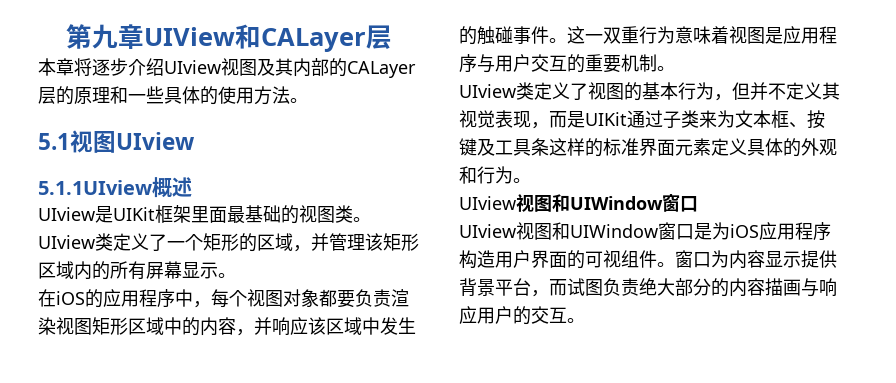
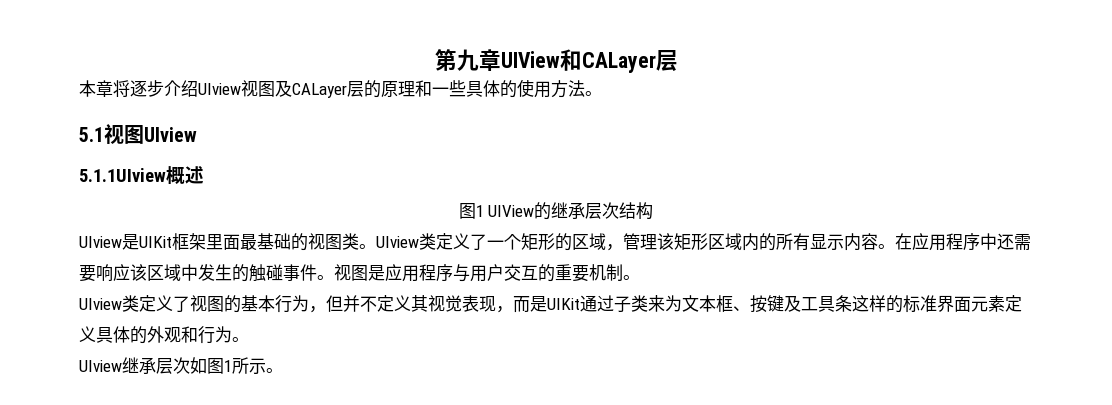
[275,58,347,77] 其内部的 -> (292, 88) none
(192, 187) none -> [458,202,654,220] // 图1 UIView的继承层次结构
[311,233,329,251] 并 -> (623, 247) none
[146,261,236,279] [38,289,103,308] 屏幕显示。 // 在iOS的 -> [810,233,912,251] 显示内容。在
[193,289,409,308] [38,317,272,336] ，每个视图对象都要负责渲染视图矩形区域中的内容，并 -> [997,233,1031,250] [79,265,96,282] 还需要
[567,26,729,44] 这一双重行为意味着 -> (334, 277) none
[516,194,698,212] [459,222,831,241] [459,250,837,269] [459,278,837,297] [459,306,567,325] 视图和UIWindow窗口 // UIview视图和UIWindow窗口是为iOS应用程序构造用户界面的可视组件。窗口为内容显示提供背景平台，而试图负责绝大部分的内容描画与响应用户的交互 -> [122,357,266,374] 继承层次如图1所示

